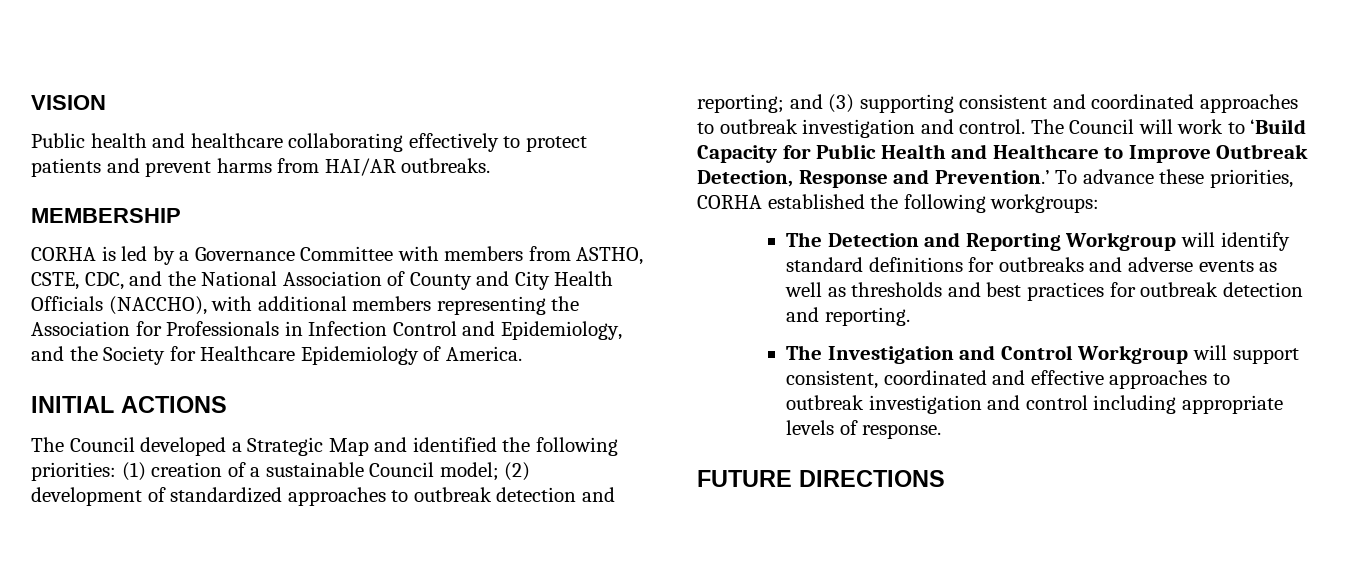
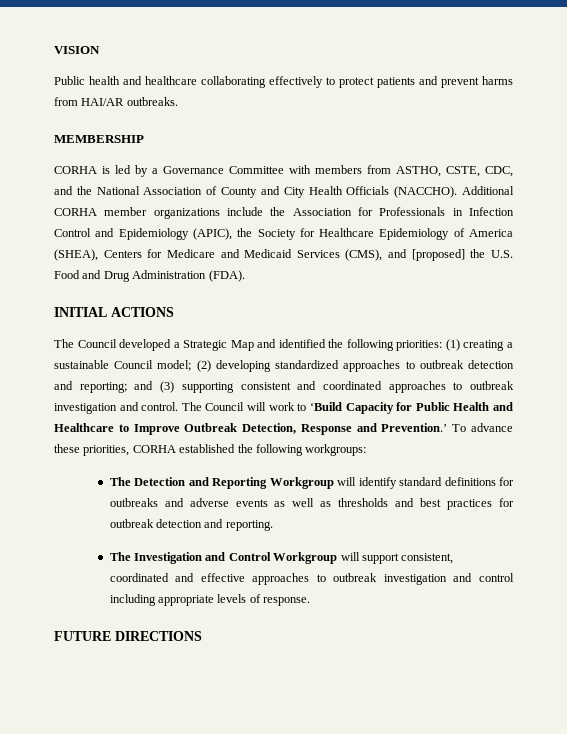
[108,296,546,315] (NACCHO), with additional members representing -> [394,186,514,198] [54,207,263,219] (NACCHO). Additional CORHA member organizations include
[500,321,622,340] [31,346,64,361] Epidemiology, and -> [118,228,232,240] Epidemiology (APIC),
[445,346,522,361] America. -> [469,229,514,237] [54,249,513,261] [54,270,245,282] America (SHEA), Centers for Medicare and Medicaid Services (CMS), and [proposed] the U.S. Food and Drug Administration (FDA).
[151,462,246,477] creation of -> [463,340,505,351] creating
[31,487,166,506] development of -> [215,360,271,372] developing

